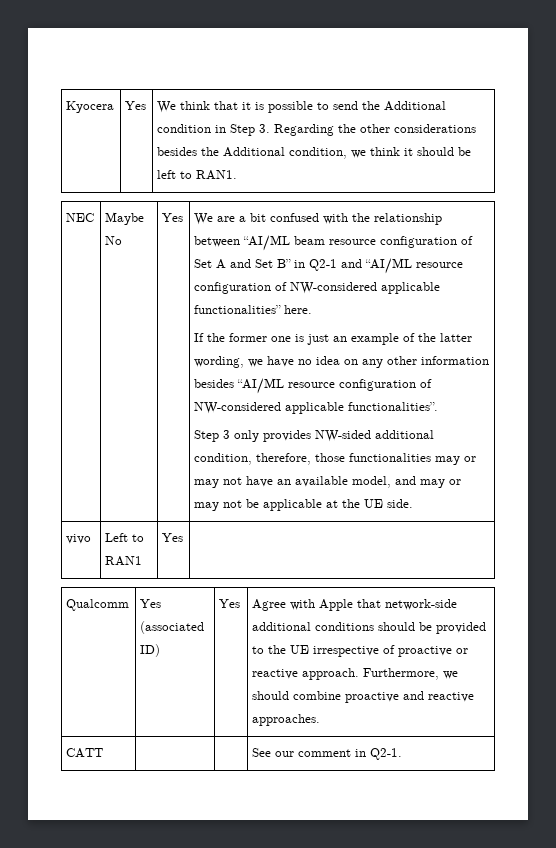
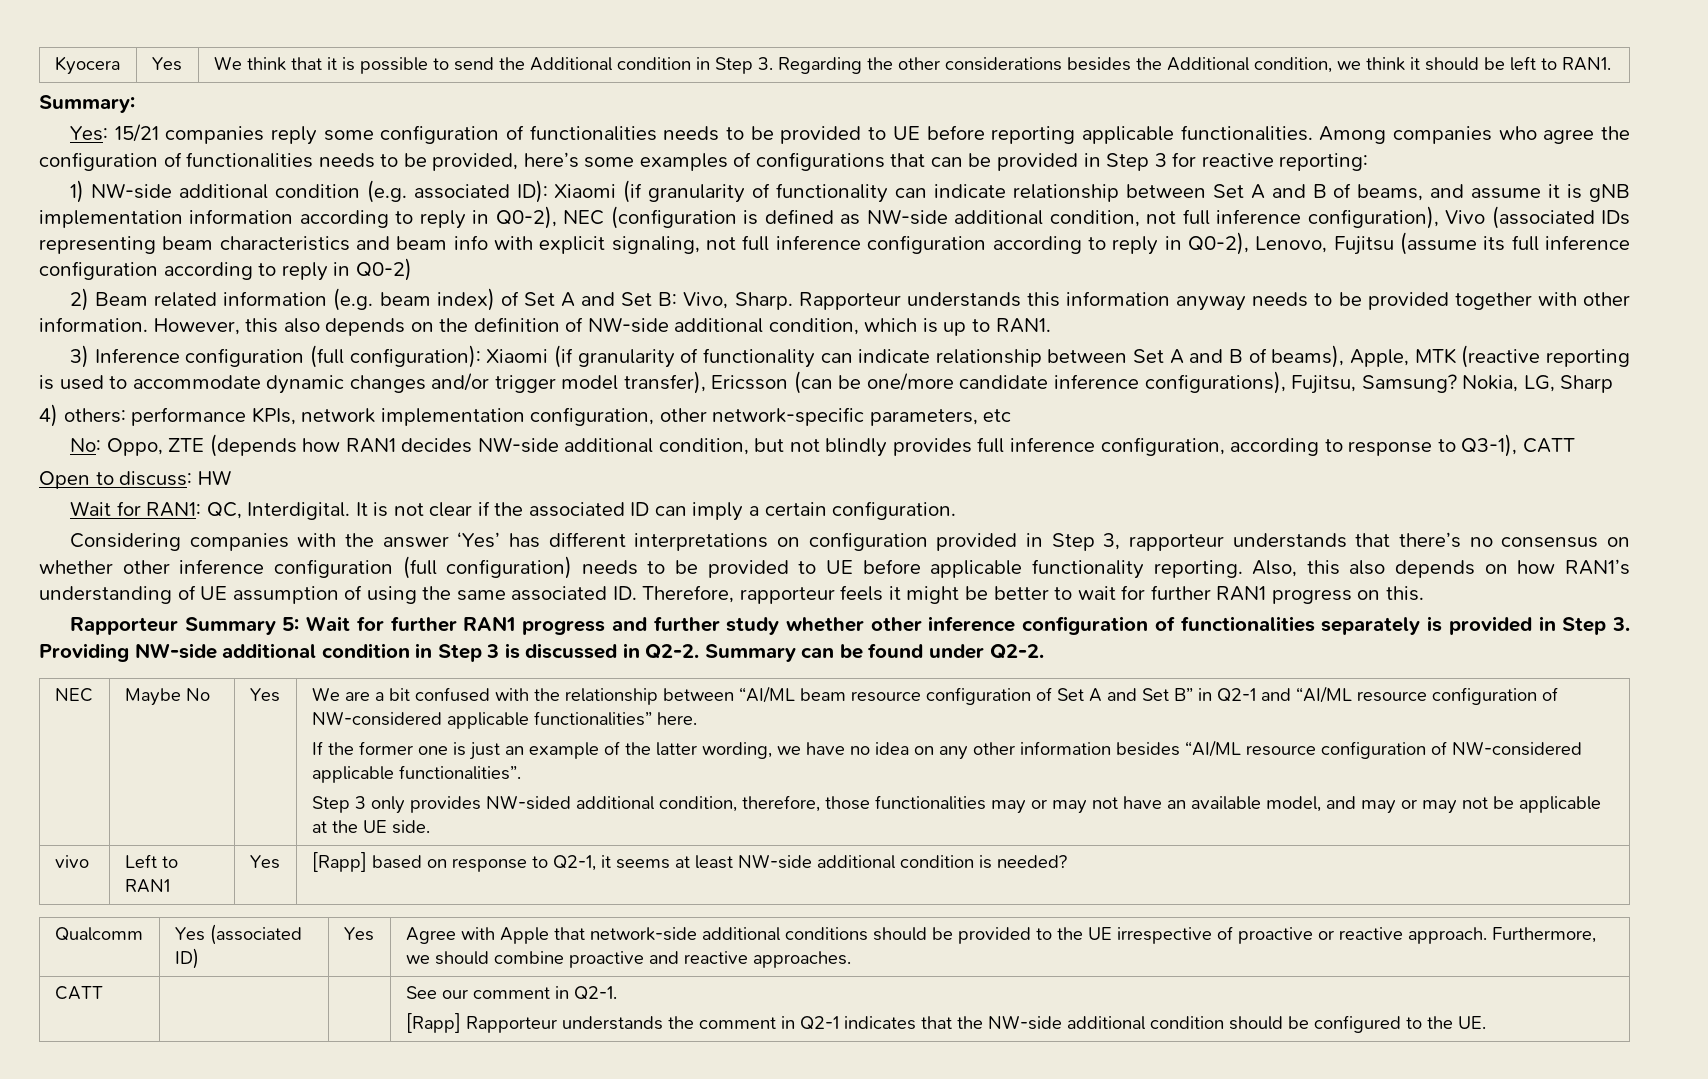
(238, 175) none -> [39,95,135,113] [69,124,1631,145] [39,152,1369,171] [69,180,1631,203] [39,206,1630,229] [39,232,1630,255] [39,258,412,281] [69,288,1630,311] [39,317,1051,336] [69,345,1631,368] [39,371,1614,394] [39,404,1012,427] [69,434,1575,457] [39,470,231,489] [69,501,957,521] [69,532,1630,551] [39,556,1631,579] [39,585,1424,604] [69,616,1630,635] [39,643,1044,662] // Summary: // Yes: 15/21 companies reply some configuration of functionalities needs to be provided to UE before reporting applicable functionalities. Among companies who agree the configuration of functionalities needs to be provided, here’s some examples of configurations that can be provided in Step 3 for reactive reporting: // 1) NW-side additional condition (e.g. associated ID): Xiaomi (if granularity of functionality can indicate relationship between Set A and B of beams, and assume it is gNB implementation information according to reply in Q0-2), NEC (configuration is defined as NW-side additional condition, not full inference configuration), Vivo (associated IDs representing beam characteristics and beam info with explicit signaling, not full inference configuration according to reply in Q0-2), Lenovo, Fujitsu (assume its full inference configuration according to reply in Q0-2) // 2) Beam related information (e.g. beam index) of Set A and Set B: Vivo, Sharp. Rapporteur understands this information anyway needs to be provided together with other information. However, this also depends on the definition of NW-side additional condition, which is up to RAN1. // 3) Inference configuration (full configuration): Xiaomi (if granularity of functionality can indicate relationship between Set A and B of beams), Apple, MTK (reactive reporting is used to accommodate dynamic changes and/or trigger model transfer), Ericsson (can be one/more candidate inference configurations), Fujitsu, Samsung? Nokia, LG, Sharp // 4) others: performance KPIs, network implementation configuration, other network-specific parameters, etc // No: Oppo, ZTE (depends how RAN1 decides NW-side additional condition, but not blindly provides full inference configuration, according to response to Q3-1), CATT // Open to discuss: HW // Wait for RAN1: QC, Interdigital. It is not clear if the associated ID can imply a certain configuration. // Considering companies with the answer ‘Yes’ has different interpretations on configuration provided in Step 3, rapporteur understands that there’s no consensus on whether other inference configuration (full configuration) needs to be provided to UE before applicable functionality reporting. Also, this also depends on how RAN1’s understanding of UE assumption of using the same associated ID. Therefore, rapporteur feels it might be better to wait for further RAN1 progress on this. // Rapporteur Summary 5: Wait for further RAN1 progress and further study whether other inference configuration of functionalities separately is provided in Step 3. Providing NW-side additional condition in Step 3 is discussed in Q2-2. Summary can be found under Q2-2.
(184, 537) none -> [311,852,1067,872] [Rapp] based on response to Q2-1, it seems at least NW-side additional condition is needed?
(403, 754) none -> [405,1013,1486,1033] // [Rapp] Rapporteur understands the comment in Q2-1 indicates that the NW-side additional condition should be configured to the UE.

